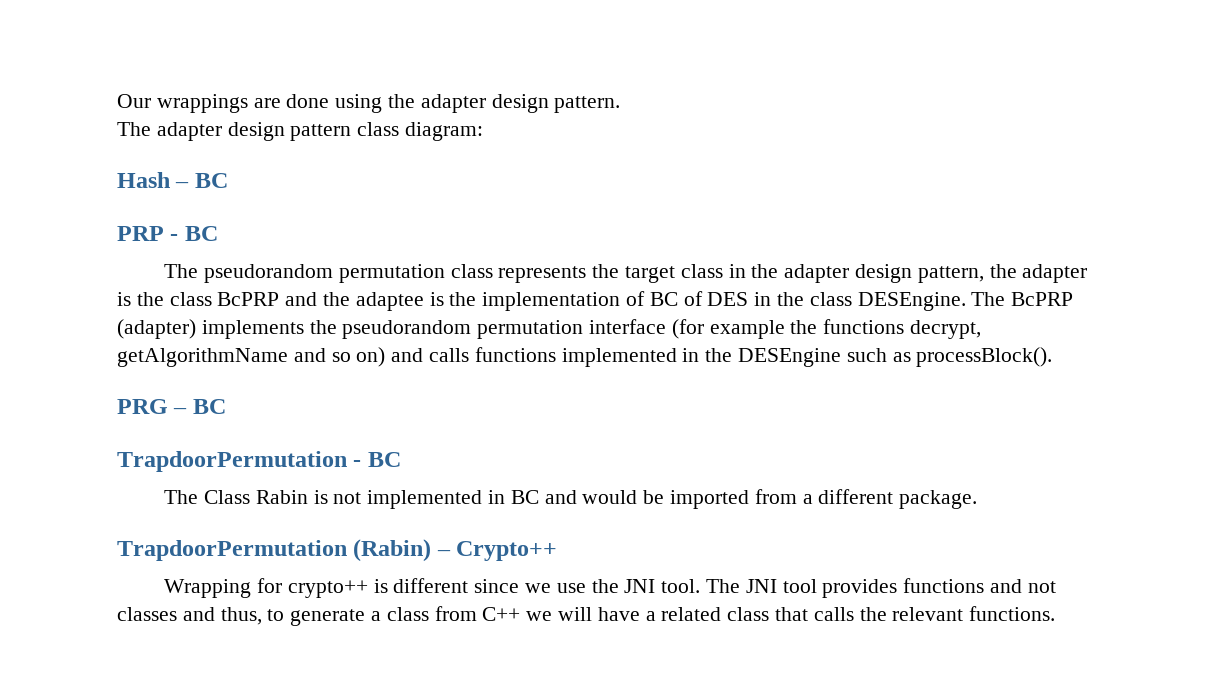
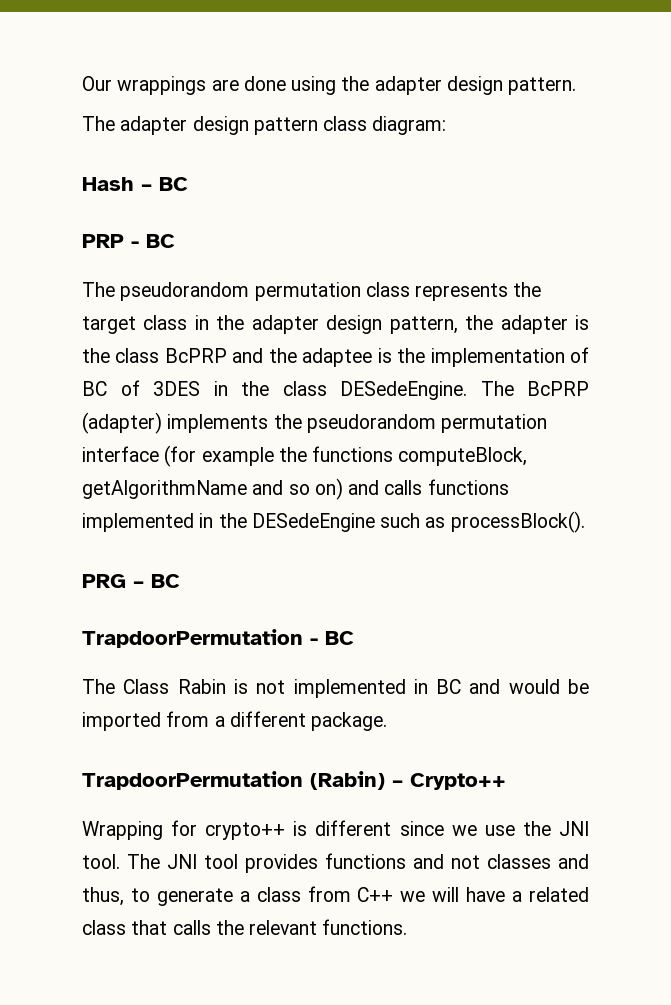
[707,292,749,306] DES -> [153,381,200,396] 3DES
[857,292,966,311] DESEngine. -> [340,381,467,400] DESedeEngine.
[910,320,982,339] decrypt, -> [398,447,528,466] computeBlock,
[738,348,842,367] DESEngine -> [251,513,375,532] DESedeEngine

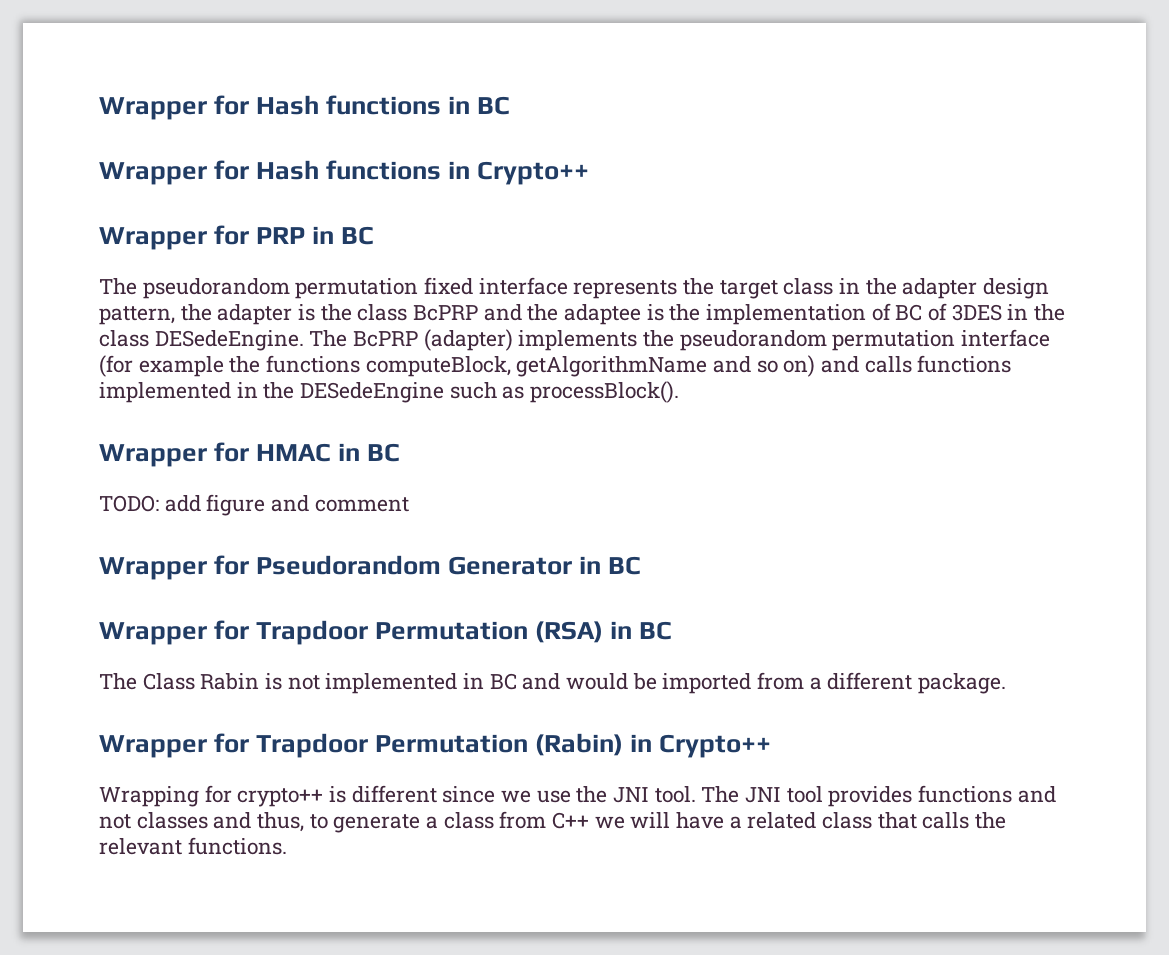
[82,76,577,95] [82,116,447,135] [82,177,188,191] [82,234,139,248] Our wrappings are done using the adapter design pattern. // The adapter design pattern class diagram: // Hash – BC // PRP - -> [99,95,511,120] [99,160,590,185] [99,225,335,250] Wrapper for Hash functions in BC // Wrapper for Hash functions in Crypto++ // Wrapper for PRP in
[365,282,410,297] class -> [424,277,568,295] fixed interface
[82,574,180,588] [82,629,318,648] PRG – BC // TrapdoorPermutation - -> [99,442,401,467] [99,494,409,516] [99,555,642,580] [99,620,633,645] Wrapper for HMAC in BC // TODO: add figure and comment // Wrapper for Pseudorandom Generator in BC // Wrapper for Trapdoor Permutation (RSA) in
[82,771,403,790] TrapdoorPermutation (Rabin) – -> [99,733,653,758] Wrapper for Trapdoor Permutation (Rabin) in

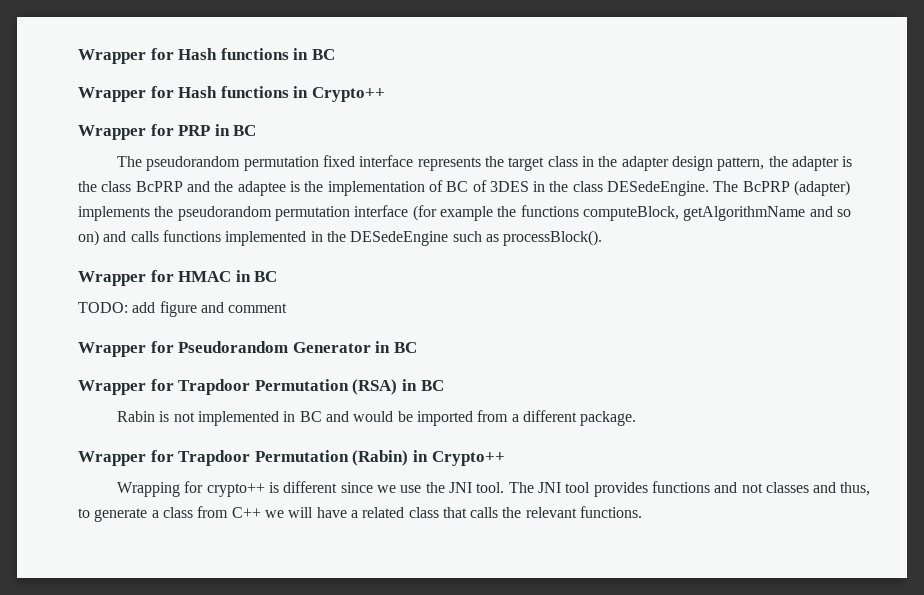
[99,673,195,690] The Class -> (444, 385) none

